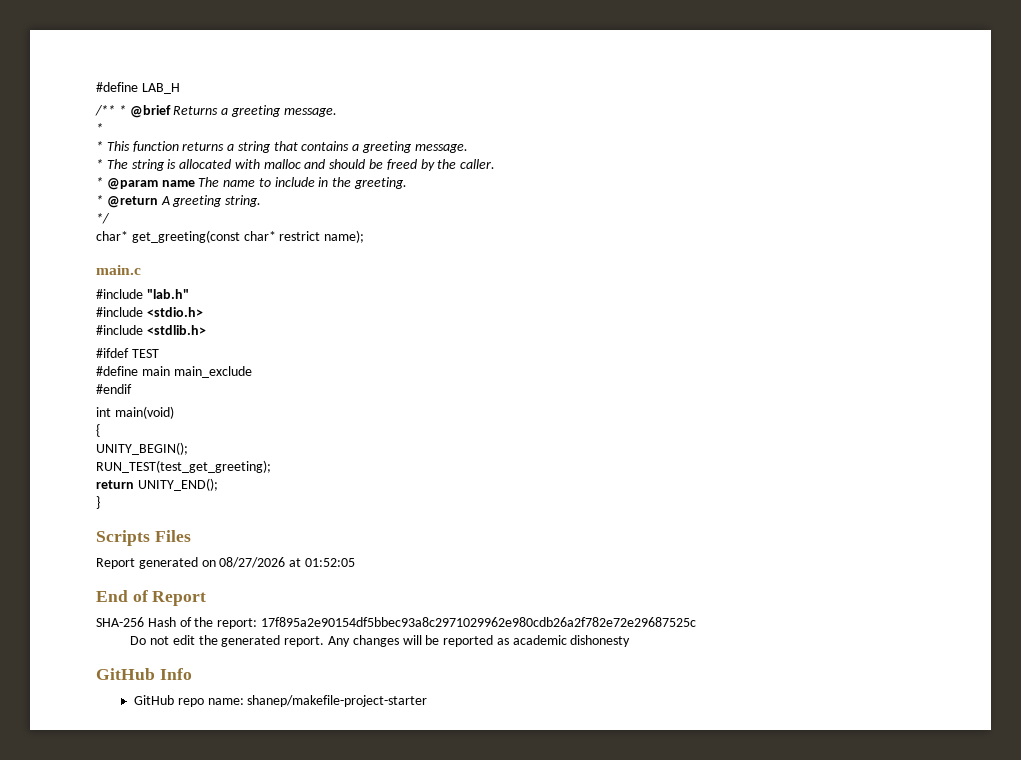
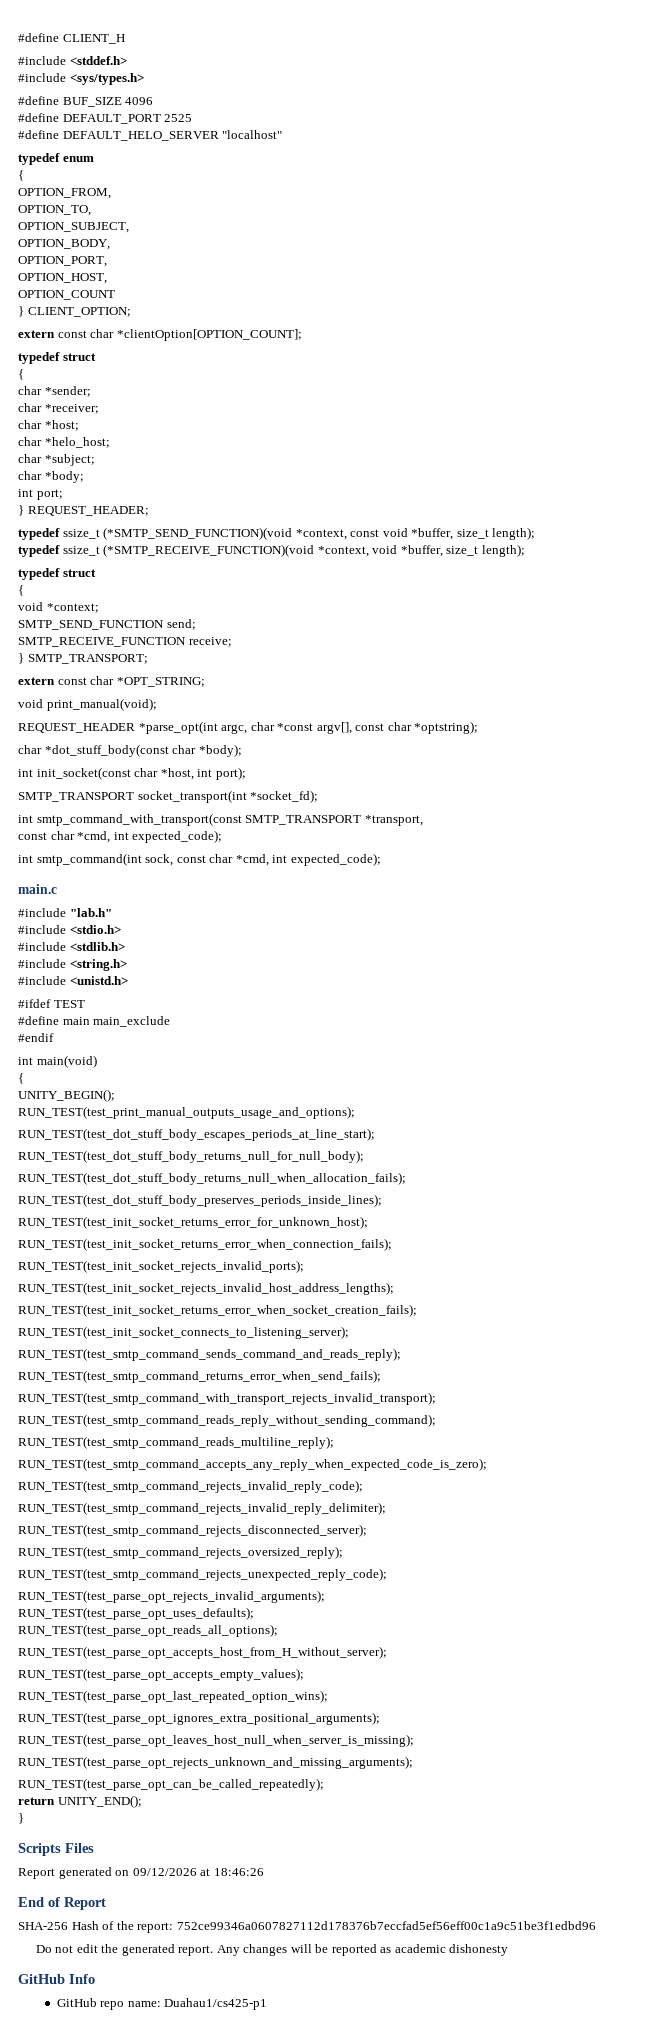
[96,82,180,94] [95,105,337,118] [96,123,103,133] [96,141,468,153] [96,159,496,171] [96,177,408,190] [96,195,262,208] [96,213,110,224] [96,230,365,243] #define LAB_H // /** * @brief Returns a greeting message. // * // * This function returns a string that contains a greeting message. // * The string is allocated with malloc and should be freed by the caller. // * @param name The name to include in the greeting. // * @return A greeting string. // */ // char* get_greeting(const char* restrict name); -> [18,33,125,44] [18,56,127,65] [18,73,144,85] [18,96,154,107] [18,113,193,124] [18,130,283,141] [18,153,94,165] [18,170,24,181] [18,188,111,199] [18,205,91,216] [18,222,129,233] [18,239,110,250] [18,256,107,267] [18,273,107,284] [18,290,115,300] [18,306,131,317] [18,329,302,341] [18,352,96,364] [18,369,24,380] [18,386,91,397] [18,403,99,414] [18,420,79,431] [18,437,110,448] [18,454,95,466] [18,471,84,483] [18,489,63,500] [18,505,149,516] [18,527,536,540] [18,544,525,557] [18,568,96,580] [18,585,24,596] [18,602,99,613] [18,619,196,630] [18,637,232,647] [18,653,148,664] [18,676,205,687] [18,698,157,711] [18,721,479,734] [18,744,242,757] [18,767,246,780] [18,790,319,803] [18,813,423,826] [18,830,223,843] [18,853,381,866] #define CLIENT_H // #include <stddef.h> // #include <sys/types.h> // #define BUF_SIZE 4096 // #define DEFAULT_PORT 2525 // #define DEFAULT_HELO_SERVER "localhost" // typedef enum // { // OPTION_FROM, // OPTION_TO, // OPTION_SUBJECT, // OPTION_BODY, // OPTION_PORT, // OPTION_HOST, // OPTION_COUNT // } CLIENT_OPTION; // extern const char *clientOption[OPTION_COUNT]; // typedef struct // { // char *sender; // char *receiver; // char *host; // char *helo_host; // char *subject; // char *body; // int port; // } REQUEST_HEADER; // typedef ssize_t (*SMTP_SEND_FUNCTION)(void *context, const void *buffer, size_t length); // typedef ssize_t (*SMTP_RECEIVE_FUNCTION)(void *context, void *buffer, size_t length); // typedef struct // { // void *context; // SMTP_SEND_FUNCTION send; // SMTP_RECEIVE_FUNCTION receive; // } SMTP_TRANSPORT; // extern const char *OPT_STRING; // void print_manual(void); // REQUEST_HEADER *parse_opt(int argc, char *const argv[], const char *optstring); // char *dot_stuff_body(const char *body); // int init_socket(const char *host, int port); // SMTP_TRANSPORT socket_transport(int *socket_fd); // int smtp_command_with_transport(const SMTP_TRANSPORT *transport, // const char *cmd, int expected_code); // int smtp_command(int sock, const char *cmd, int expected_code);
(206, 330) none -> [18,959,127,971] [18,976,128,985] // #include <string.h> // #include <unistd.h>
[96,460,271,473] RUN_TEST(test_get_greeting); -> [18,1106,355,1119] [18,1128,375,1141] [18,1150,364,1163] [18,1172,406,1185] [18,1194,382,1207] [18,1216,368,1229] [18,1238,392,1251] [18,1260,304,1273] [18,1282,394,1295] [18,1304,417,1317] [18,1326,349,1339] [18,1348,401,1361] [18,1370,381,1383] [18,1392,436,1405] [18,1414,436,1427] [18,1436,334,1449] [18,1458,487,1471] [18,1480,363,1493] [18,1502,386,1515] [18,1524,367,1537] [18,1546,343,1559] [18,1568,387,1581] [18,1590,325,1603] [18,1607,254,1620] [18,1624,278,1637] [18,1646,387,1659] [18,1668,304,1681] [18,1690,328,1703] [18,1712,380,1725] [18,1734,414,1747] [18,1756,413,1769] [18,1778,324,1791] RUN_TEST(test_print_manual_outputs_usage_and_options); // RUN_TEST(test_dot_stuff_body_escapes_periods_at_line_start); // RUN_TEST(test_dot_stuff_body_returns_null_for_null_body); // RUN_TEST(test_dot_stuff_body_returns_null_when_allocation_fails); // RUN_TEST(test_dot_stuff_body_preserves_periods_inside_lines); // RUN_TEST(test_init_socket_returns_error_for_unknown_host); // RUN_TEST(test_init_socket_returns_error_when_connection_fails); // RUN_TEST(test_init_socket_rejects_invalid_ports); // RUN_TEST(test_init_socket_rejects_invalid_host_address_lengths); // RUN_TEST(test_init_socket_returns_error_when_socket_creation_fails); // RUN_TEST(test_init_socket_connects_to_listening_server); // RUN_TEST(test_smtp_command_sends_command_and_reads_reply); // RUN_TEST(test_smtp_command_returns_error_when_send_fails); // RUN_TEST(test_smtp_command_with_transport_rejects_invalid_transport); // RUN_TEST(test_smtp_command_reads_reply_without_sending_command); // RUN_TEST(test_smtp_command_reads_multiline_reply); // RUN_TEST(test_smtp_command_accepts_any_reply_when_expected_code_is_zero); // RUN_TEST(test_smtp_command_rejects_invalid_reply_code); // RUN_TEST(test_smtp_command_rejects_invalid_reply_delimiter); // RUN_TEST(test_smtp_command_rejects_disconnected_server); // RUN_TEST(test_smtp_command_rejects_oversized_reply); // RUN_TEST(test_smtp_command_rejects_unexpected_reply_code); // RUN_TEST(test_parse_opt_rejects_invalid_arguments); // RUN_TEST(test_parse_opt_uses_defaults); // RUN_TEST(test_parse_opt_reads_all_options); // RUN_TEST(test_parse_opt_accepts_host_from_H_without_server); // RUN_TEST(test_parse_opt_accepts_empty_values); // RUN_TEST(test_parse_opt_last_repeated_option_wins); // RUN_TEST(test_parse_opt_ignores_extra_positional_arguments); // RUN_TEST(test_parse_opt_leaves_host_null_when_server_is_missing); // RUN_TEST(test_parse_opt_rejects_unknown_and_missing_arguments); // RUN_TEST(test_parse_opt_can_be_called_repeatedly);
[219,557,355,568] 08/27/2026 at 01:52:05 -> [132,1868,264,1876] 09/12/2026 at 18:46:26
[260,617,696,627] 17f895a2e90154df5bbec93a8c2971029962e980cdb26a2f782e72e29687525c -> [176,1921,596,1930] 752ce99346a0607827112d178376b7eccfad5ef56eff00c1a9c51be3f1edbd96
[247,695,428,707] shanep/makefile-project-starter -> [164,1998,268,2010] Duahau1/cs425-p1

